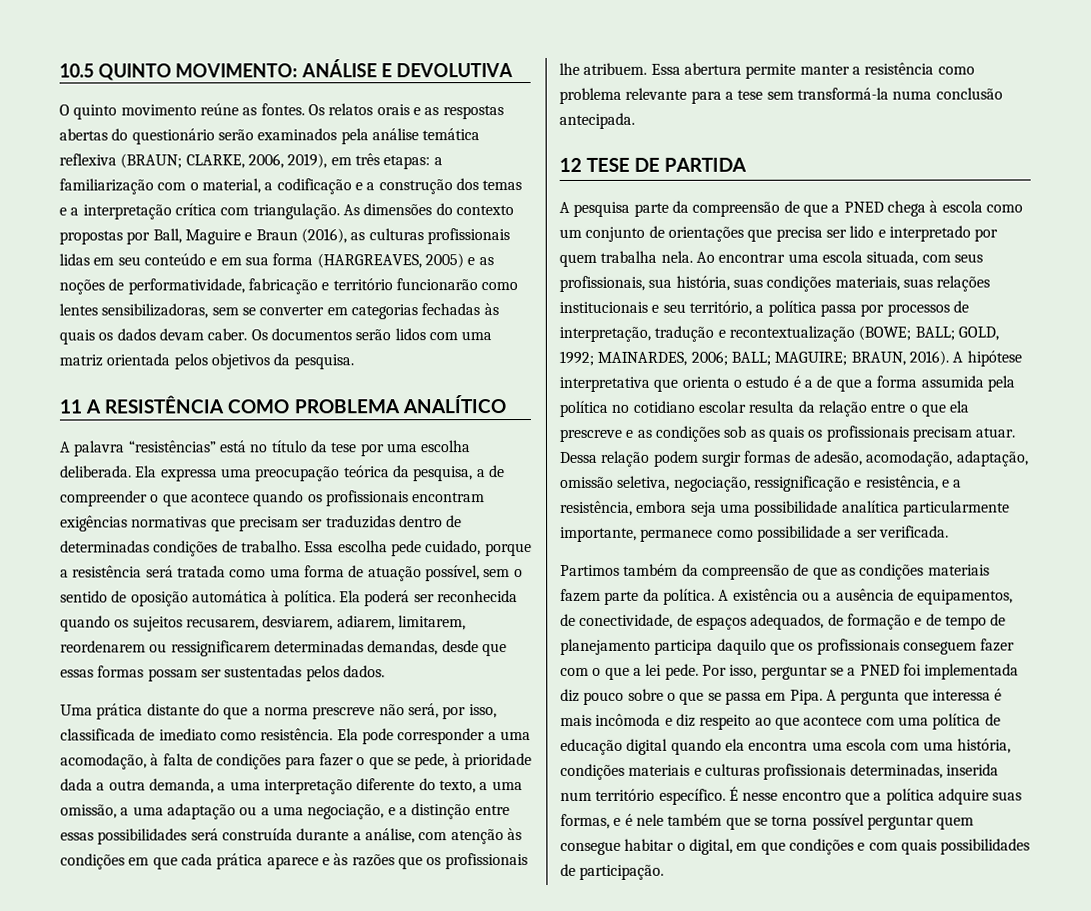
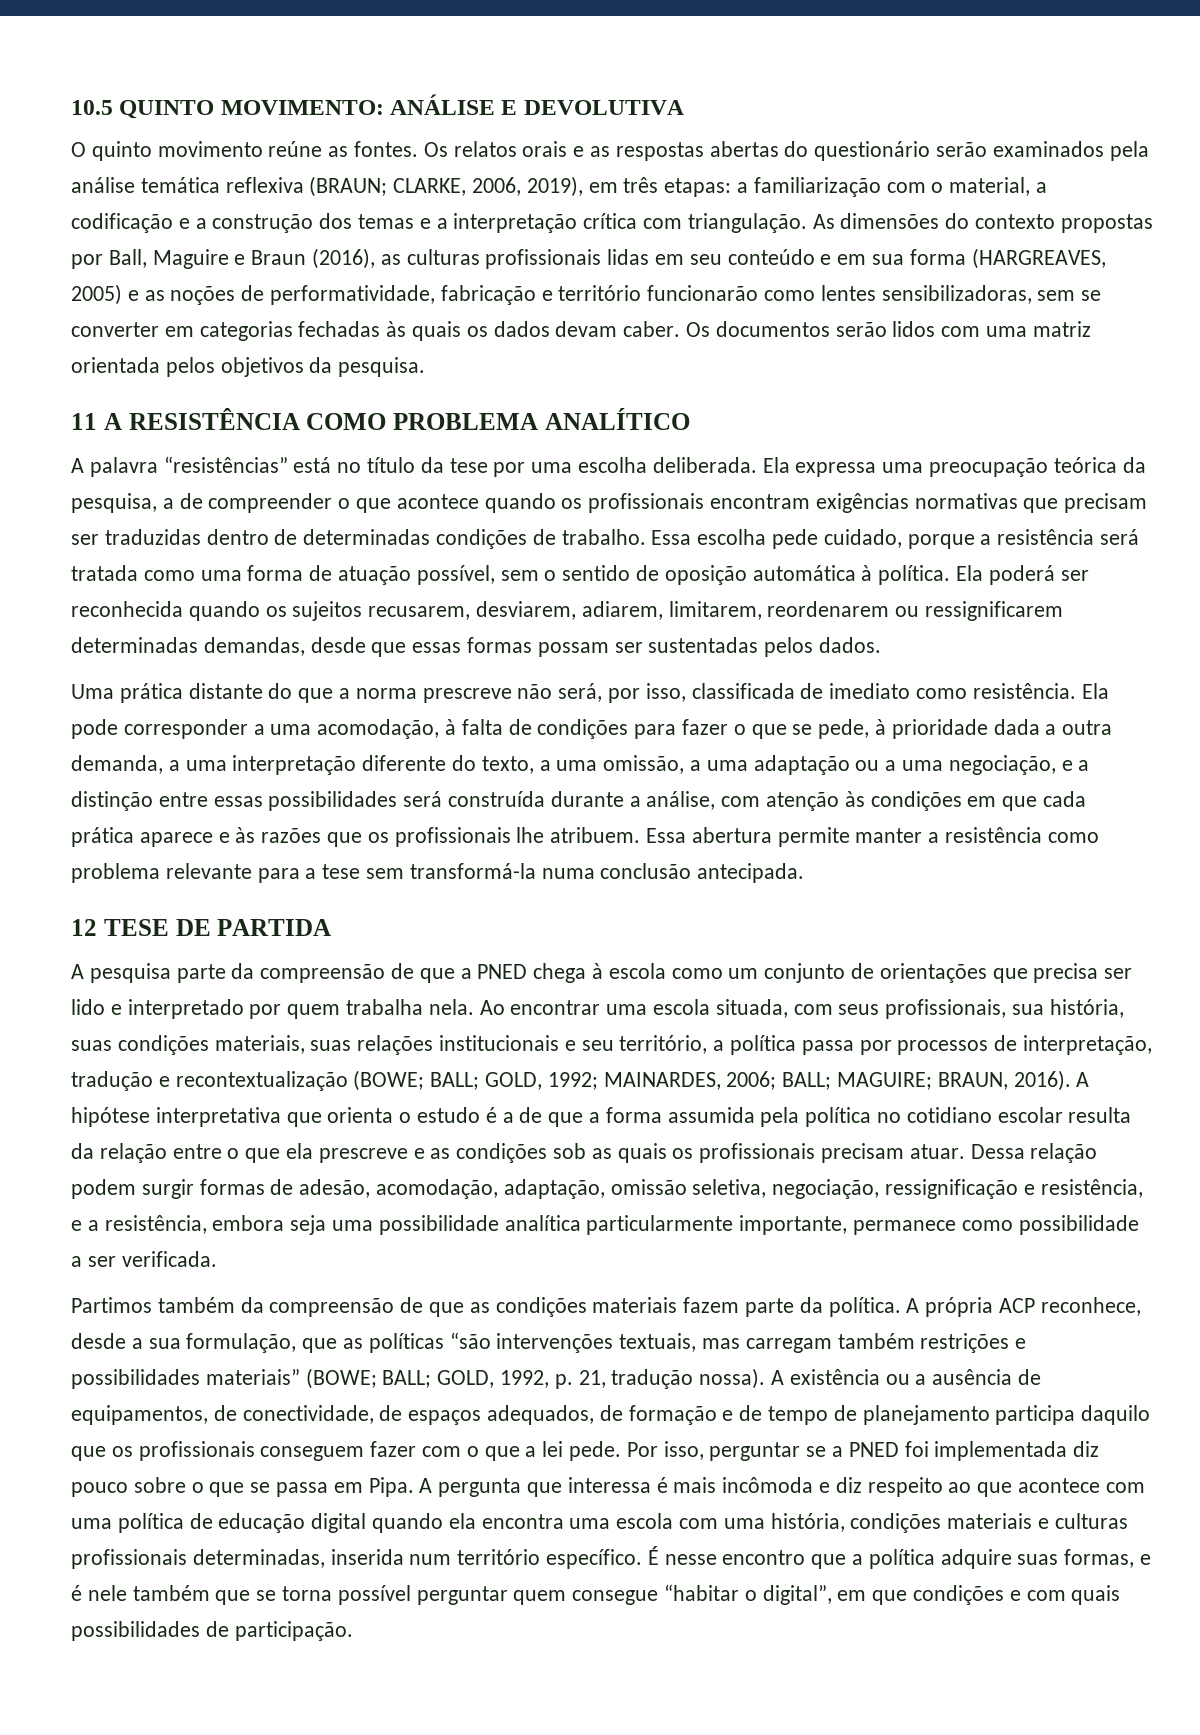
(730, 595) none -> [925,1297,1141,1317] [71,1332,1027,1353] [71,1368,785,1389] própria ACP reconhece, desde a sua formulação, que as políticas “são intervenções textuais, mas carregam também restrições e possibilidades materiais” (BOWE; BALL; GOLD, 1992, p. 21, tradução nossa). A
[624,838,733,855] habitar o digital, -> [664,1584,832,1605] “habitar o digital”,

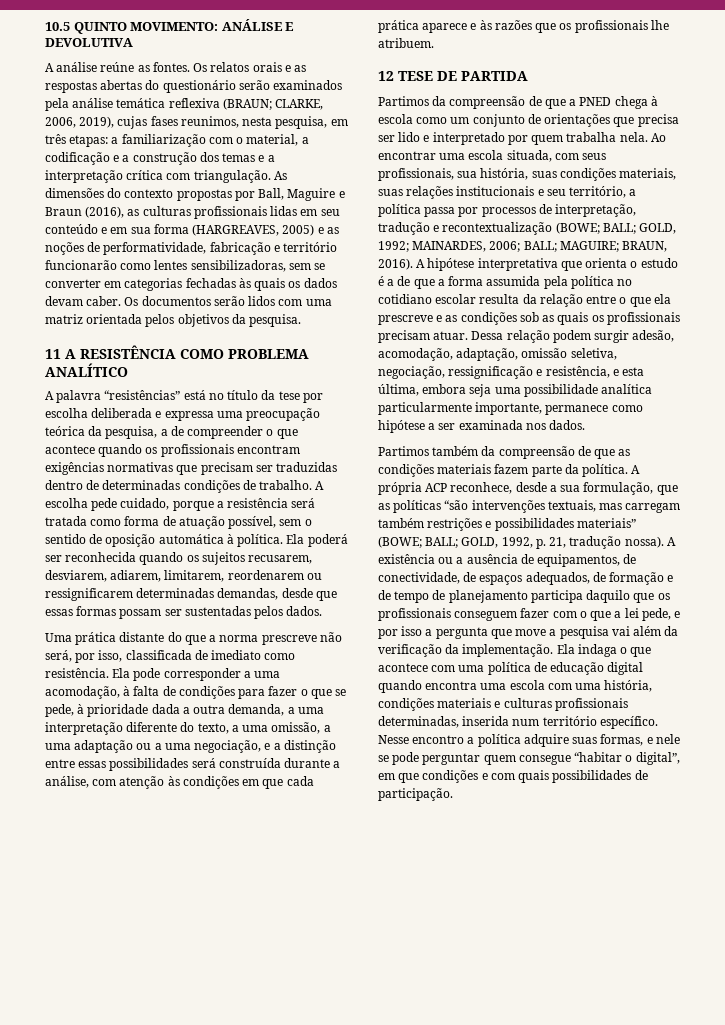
[71,141,263,161] O quinto movimento -> [45,62,98,72] A análise
(583, 186) none -> [117,116,328,129] cujas fases reunimos, nesta pesquisa,
[531,457,790,473] uma escolha deliberada. Ela -> [45,408,162,418] escolha deliberada e
[651,530,692,545] Essa -> [315,481,325,490] A
[200,570,242,581] uma -> (122, 522) none
[646,827,1099,847] [71,863,805,883] Essa abertura permite manter a resistência como problema relevante para a tese sem transformá-la numa conclusão antecipada. -> (434, 43) none
[71,963,226,983] A pesquisa parte -> [378,96,429,106] Partimos
[199,1179,294,1195] formas de -> (630, 336) none
[87,1215,207,1234] a resistência, -> [622,367,645,376] [378,384,419,396] esta última,
[1018,1215,1139,1235] possibilidade -> [378,420,425,433] hipótese
[121,1251,217,1267] verificada. -> [458,420,586,430] examinada nos dados.
[569,1441,1100,1461] [71,1477,972,1497] pede. Por isso, perguntar se a PNED foi implementada diz pouco sobre o que se passa em Pipa. A pergunta que interessa é mais incômoda e diz respeito ao -> [641,608,681,621] [378,626,679,639] [378,644,628,657] pede, e por isso a pergunta que move a pesquisa vai além da verificação da implementação. Ela indaga o
[448,1513,476,1529] ela -> (422, 686) none
[647,1546,847,1569] É nesse encontro que -> [378,735,465,744] Nesse encontro
[71,1585,411,1605] é nele também que se torna possível -> [655,734,680,744] [378,752,420,765] nele se pode

